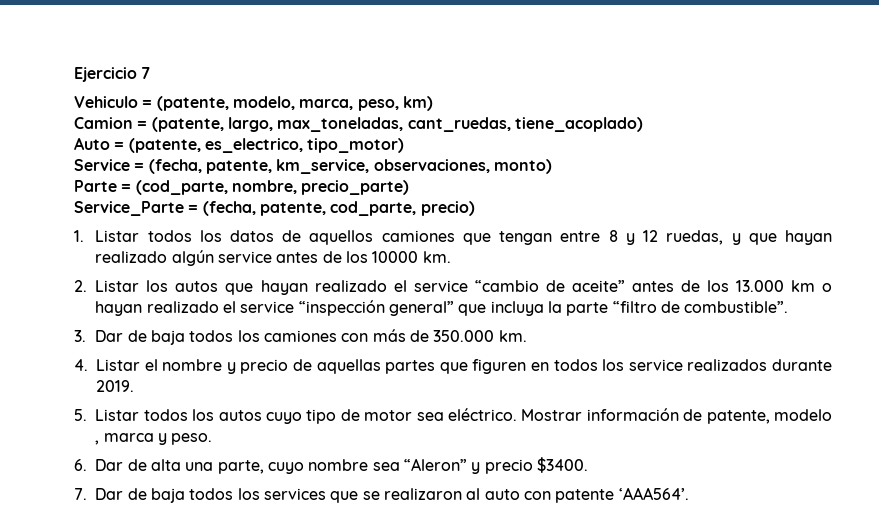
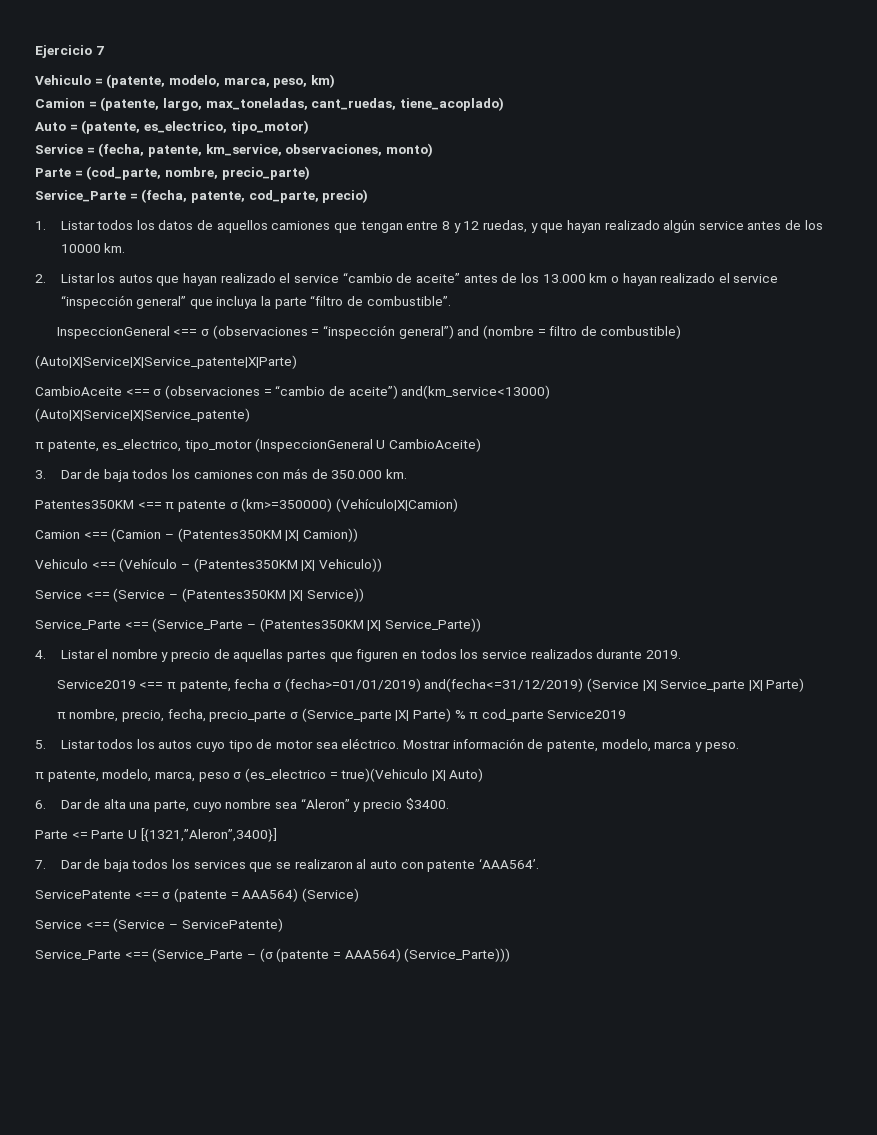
(789, 307) none -> [56,325,682,339] [35,355,297,369] [35,385,551,399] [35,408,250,422] [35,438,481,452] // InspeccionGeneral <== σ (observaciones = “inspección general”) and (nombre = filtro de combustible) // (Auto|X|Service|X|Service_patente|X|Parte) // CambioAceite <== σ (observaciones = “cambio de aceite”) and(km_service<13000) // (Auto|X|Service|X|Service_patente) // π patente, es_electrico, tipo_motor (InspeccionGeneral U CambioAceite)
(527, 336) none -> [35,498,458,512] [35,528,358,542] [35,558,382,572] [35,588,364,602] [35,618,481,632] // Patentes350KM <== π patente σ (km>=350000) (Vehículo|X|Camion) // Camion <== (Camion – (Patentes350KM |X| Camion)) // Vehiculo <== (Vehículo – (Patentes350KM |X| Vehiculo)) // Service <== (Service – (Patentes350KM |X| Service)) // Service_Parte <== (Service_Parte – (Patentes350KM |X| Service_Parte))
(134, 386) none -> [56,678,805,692] [56,708,627,722] // Service2019 <== π patente, fecha σ (fecha>=01/01/2019) and(fecha<=31/12/2019) (Service |X| Service_parte |X| Parte) // π nombre, precio, fecha, precio_parte σ (Service_parte |X| Parte) % π cod_parte Service2019
[774,409,832,421] [95,440,100,445] modelo , -> [601,739,651,752] modelo,
(213, 439) none -> [35,768,484,782] // π patente, modelo, marca, peso σ (es_electrico = true)(Vehiculo |X| Auto)
(588, 465) none -> [35,828,277,842] // Parte <= Parte U [{1321,”Aleron”,3400}]
(689, 493) none -> [35,888,359,902] [35,918,283,932] [35,948,511,962] // ServicePatente <== σ (patente = AAA564) (Service) // Service <== (Service – ServicePatente) // Service_Parte <== (Service_Parte – (σ (patente = AAA564) (Service_Parte)))

